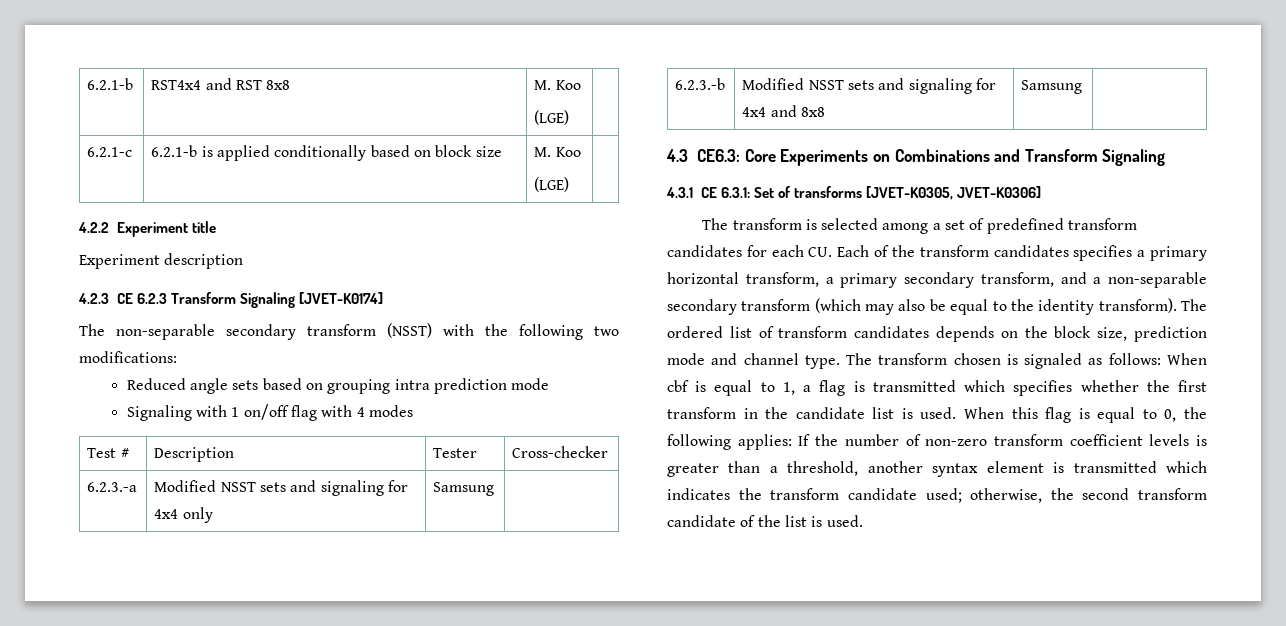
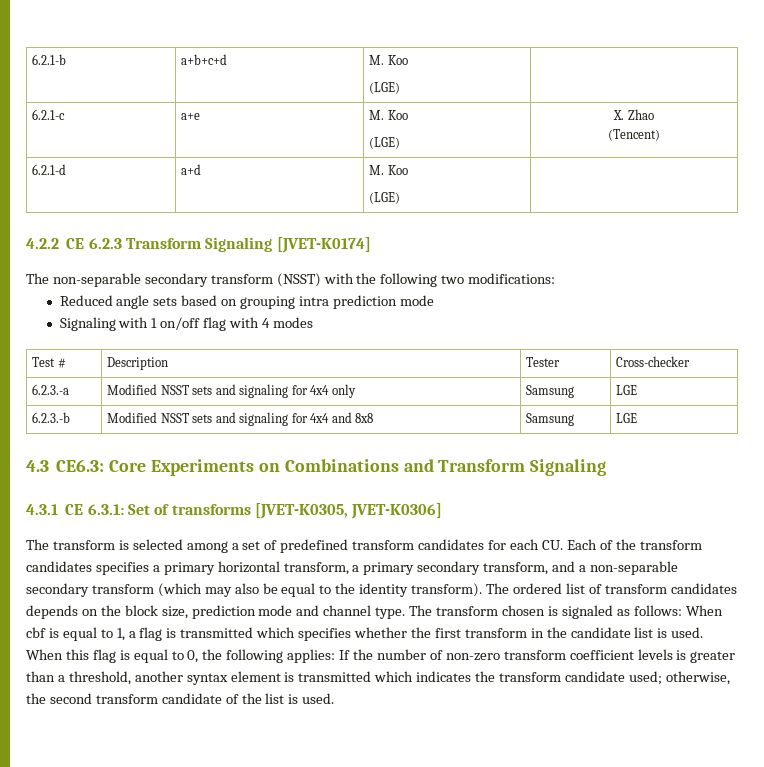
[151,78,291,90] RST4x4 and RST 8x8 -> [181,54,228,65] a+b+c+d
[151,145,502,161] [534,147,581,157] [534,177,570,192] [78,221,217,237] [79,253,244,269] [78,293,109,304] 6.2.1-b is applied conditionally based on block size | M. Koo // (LGE) | // 4.2.2 Experiment title // Experiment description // 4.2.3 -> [181,113,201,120] [369,110,408,120] [369,137,401,149] [613,109,654,120] [608,129,660,141] [32,164,67,175] [181,164,202,175] [369,165,408,175] [369,192,401,204] [26,238,59,249] a+e | M. Koo // (LGE) | X. Zhao // (Tencent) // 6.2.1-d | a+d | M. Koo // (LGE) | // 4.2.2
(495, 489) none -> [616,385,638,395] LGE
(1083, 87) none -> [616,413,638,423] LGE

